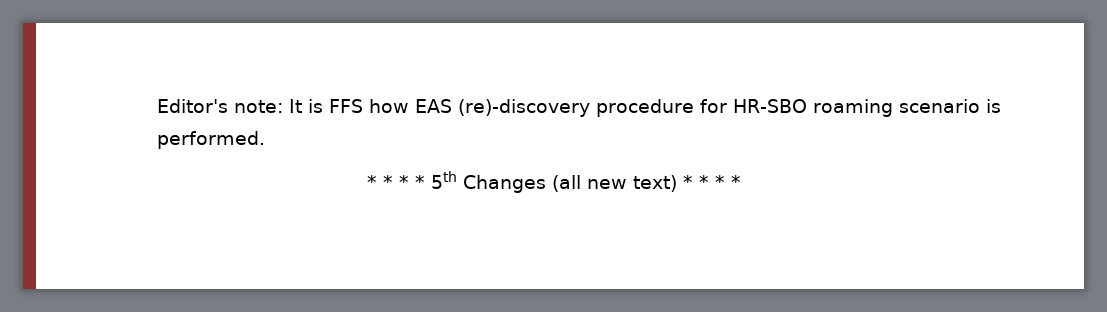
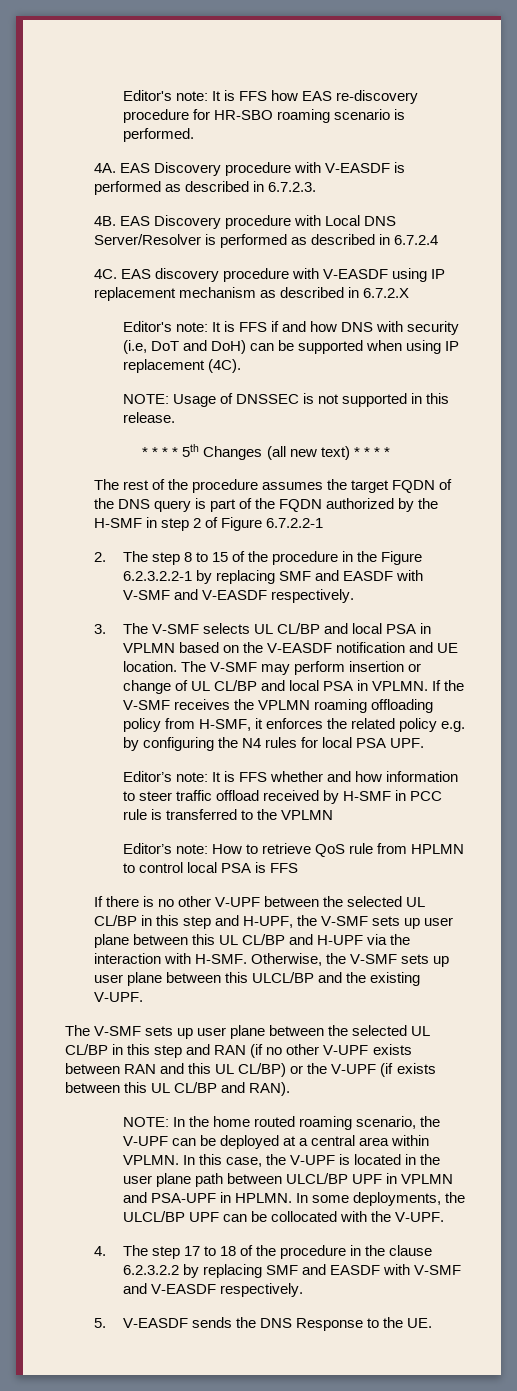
[457,99,590,117] (re)-discovery -> [336,90,419,104] re-discovery
(265, 140) none -> [93,162,406,176] [93,181,317,195] [93,215,397,229] [93,234,439,248] [93,268,446,282] [93,287,410,301] [122,321,460,335] [122,340,460,354] [122,359,241,373] [122,393,450,407] [122,412,175,423] // 4A. EAS Discovery procedure with V-EASDF is performed as described in 6.7.2.3. // 4B. EAS Discovery procedure with Local DNS Server/Resolver is performed as described in 6.7.2.4 // 4C. EAS discovery procedure with V-EASDF using IP replacement mechanism as described in 6.7.2.X // Editor's note: It is FFS if and how DNS with security (i.e, DoT and DoH) can be supported when using IP replacement (4C). // NOTE: Usage of DNSSEC is not supported in this release.
(741, 182) none -> [93,479,453,493] [93,498,439,512] [93,517,324,531] [93,551,423,565] [122,570,424,584] [122,589,355,603] [93,623,432,634] [122,642,459,653] [122,661,422,675] [122,680,465,694] [122,699,434,713] [122,718,466,732] [122,737,425,751] [122,771,459,782] [122,790,443,804] [122,809,334,820] [122,843,465,857] [122,862,299,873] [93,896,426,907] [93,915,454,929] [93,934,411,948] [93,953,450,967] [93,972,421,986] [93,992,143,1002] [65,1025,431,1039] [65,1044,412,1058] [65,1063,436,1077] [65,1082,291,1096] [122,1116,441,1130] [122,1135,430,1149] [122,1154,441,1167] [122,1173,454,1187] [122,1192,466,1206] [122,1211,445,1222] [93,1245,433,1259] [122,1264,462,1278] [122,1283,303,1297] [93,1317,433,1331] // The rest of the procedure assumes the target FQDN of the DNS query is part of the FQDN authorized by the H-SMF in step 2 of Figure 6.7.2.2-1 // 2. The step 8 to 15 of the procedure in the Figure 6.2.3.2.2-1 by replacing SMF and EASDF with V-SMF and V-EASDF respectively. // 3. The V-SMF selects UL CL/BP and local PSA in VPLMN based on the V-EASDF notification and UE location. The V-SMF may perform insertion or change of UL CL/BP and local PSA in VPLMN. If the V-SMF receives the VPLMN roaming offloading policy from H-SMF, it enforces the related policy e.g. by configuring the N4 rules for local PSA UPF. // Editor’s note: It is FFS whether and how information to steer traffic offload received by H-SMF in PCC rule is transferred to the VPLMN // Editor’s note: How to retrieve QoS rule from HPLMN to control local PSA is FFS // If there is no other V-UPF between the selected UL CL/BP in this step and H-UPF, the V-SMF sets up user plane between this UL CL/BP and H-UPF via the interaction with H-SMF. Otherwise, the V-SMF sets up user plane between this ULCL/BP and the existing V-UPF. // The V-SMF sets up user plane between the selected UL CL/BP in this step and RAN (if no other V-UPF exists between RAN and this UL CL/BP) or the V-UPF (if exists between this UL CL/BP and RAN). // NOTE: In the home routed roaming scenario, the V-UPF can be deployed at a central area within VPLMN. In this case, the V-UPF is located in the user plane path between ULCL/BP UPF in VPLMN and PSA-UPF in HPLMN. In some deployments, the ULCL/BP UPF can be collocated with the V-UPF. // 4. The step 17 to 18 of the procedure in the clause 6.2.3.2.2 by replacing SMF and EASDF with V-SMF and V-EASDF respectively. // 5. V-EASDF sends the DNS Response to the UE.

